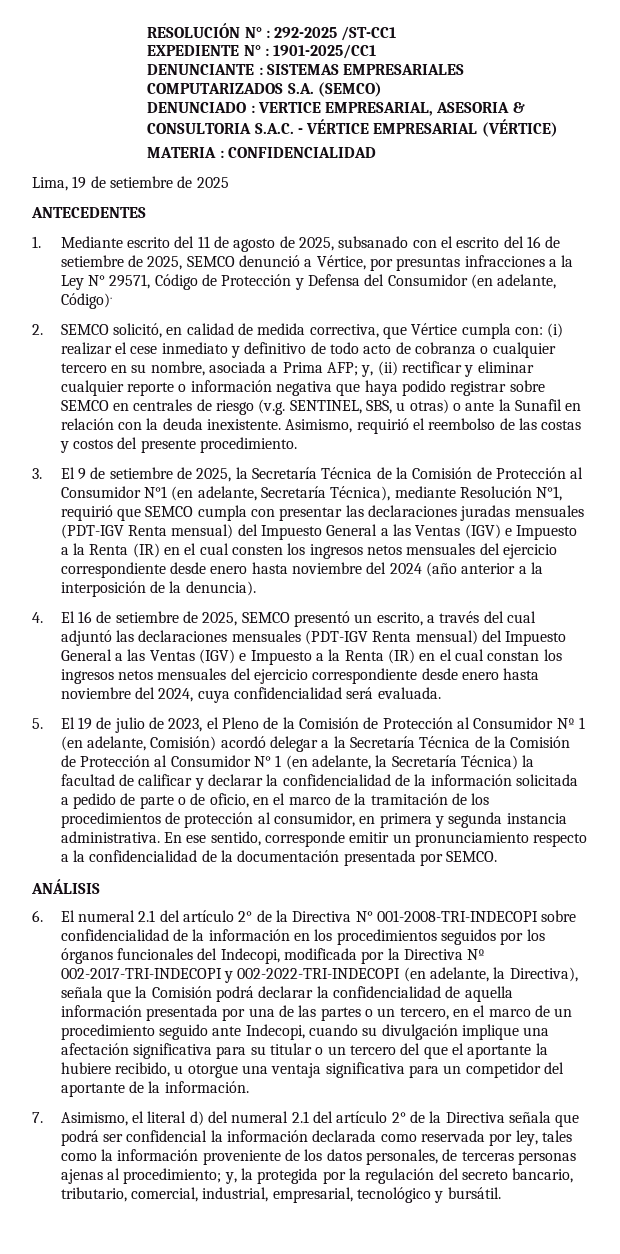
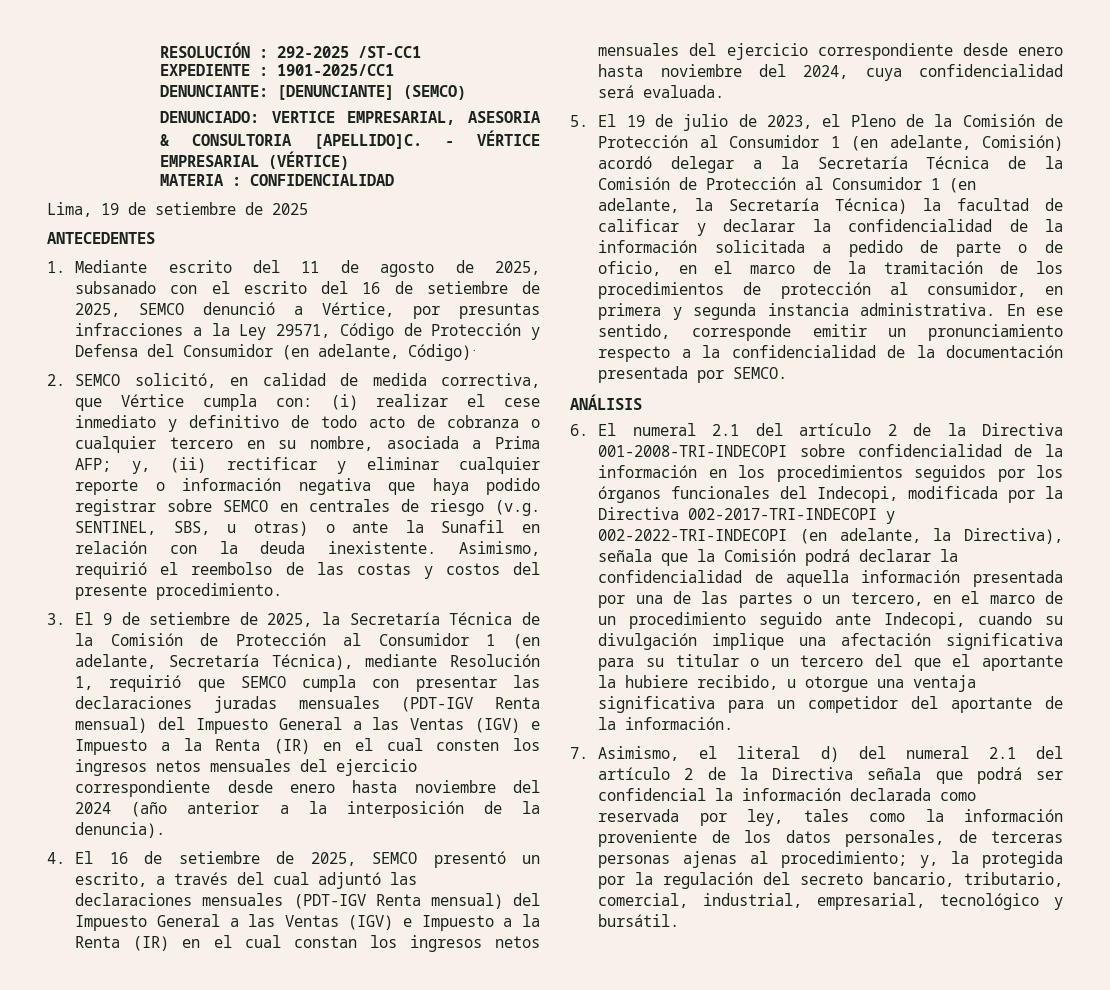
[244,27,262,38] N° -> (250, 50) none
[243,45,261,56] N° -> (250, 70) none
[147,64,465,75] [147,83,314,94] DENUNCIANTE : SISTEMAS EMPRESARIALES COMPUTARIZADOS S.A. -> [159,85,394,100] DENUNCIANTE: [DENUNCIANTE]
[147,102,255,113] DENUNCIADO : -> [159,111,259,123] DENUNCIADO:
[254,123,294,134] S.A.C. -> [313,134,422,149] [APELLIDO]C.
[88,275,106,286] N° -> (267, 332) none
[144,486,168,498] N°1 -> [486,634,496,646] 1
[536,486,563,501] N°1, -> [75,676,94,690] 1,
[556,718,575,729] Nº -> (820, 141) none
[254,756,272,767] N° -> (923, 183) none
[238,910,373,922] 2° de la Directiva N° -> [887,423,1063,436] 2 de la Directiva
[467,949,486,960] Nº -> (680, 513) none
[391,1112,406,1123] 2° -> [684,768,694,780] 2

